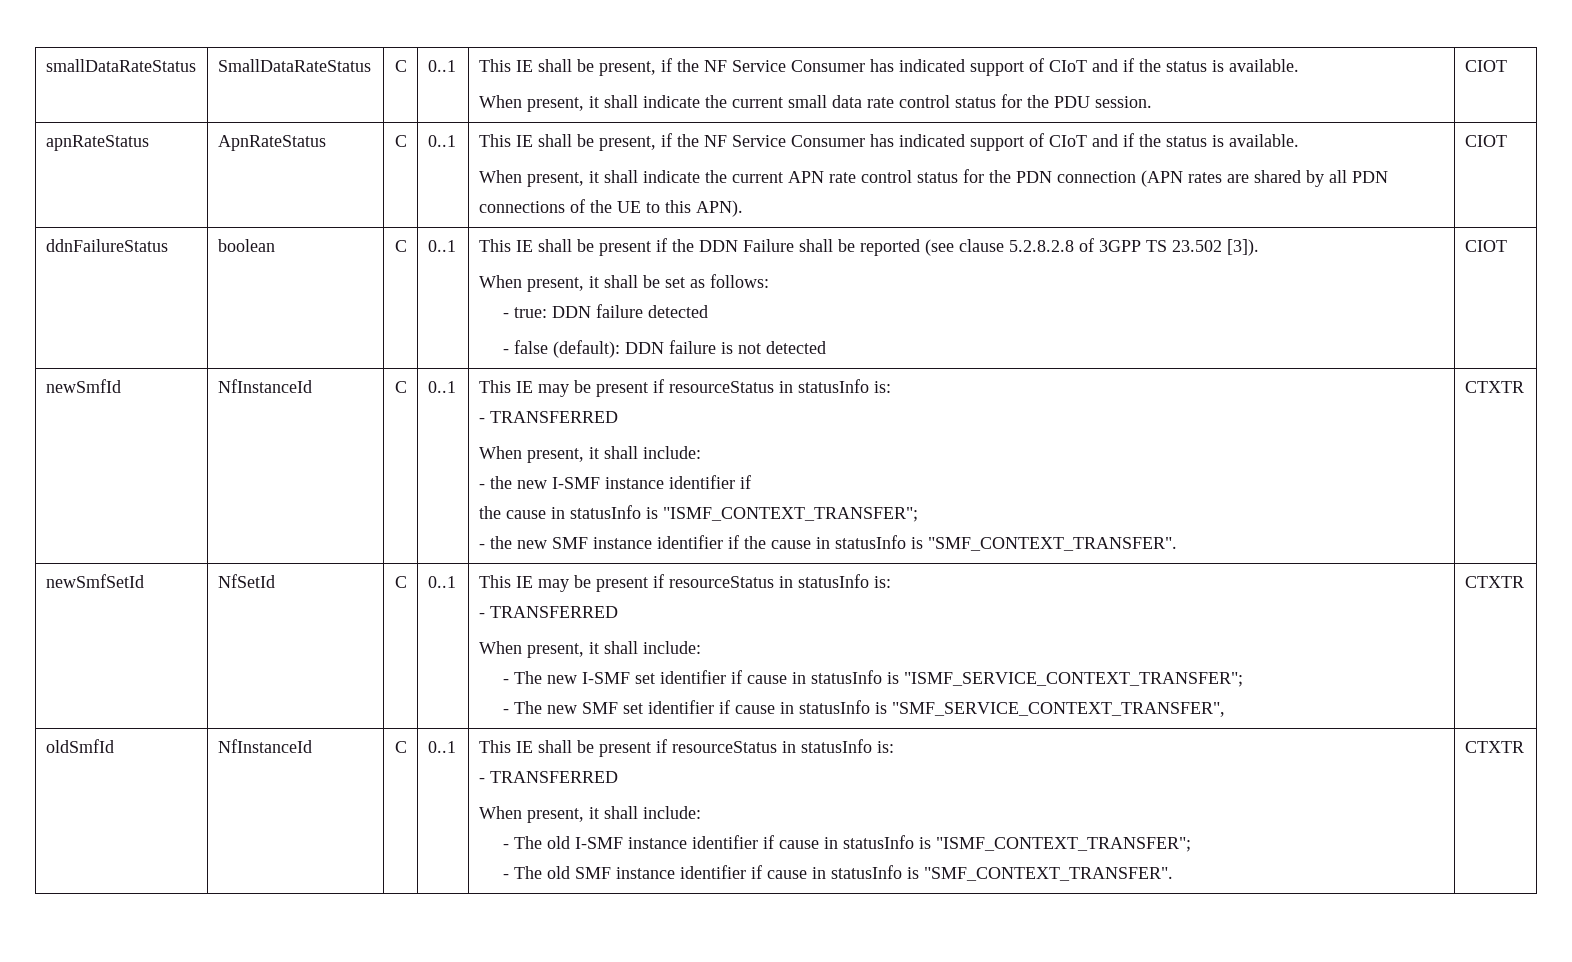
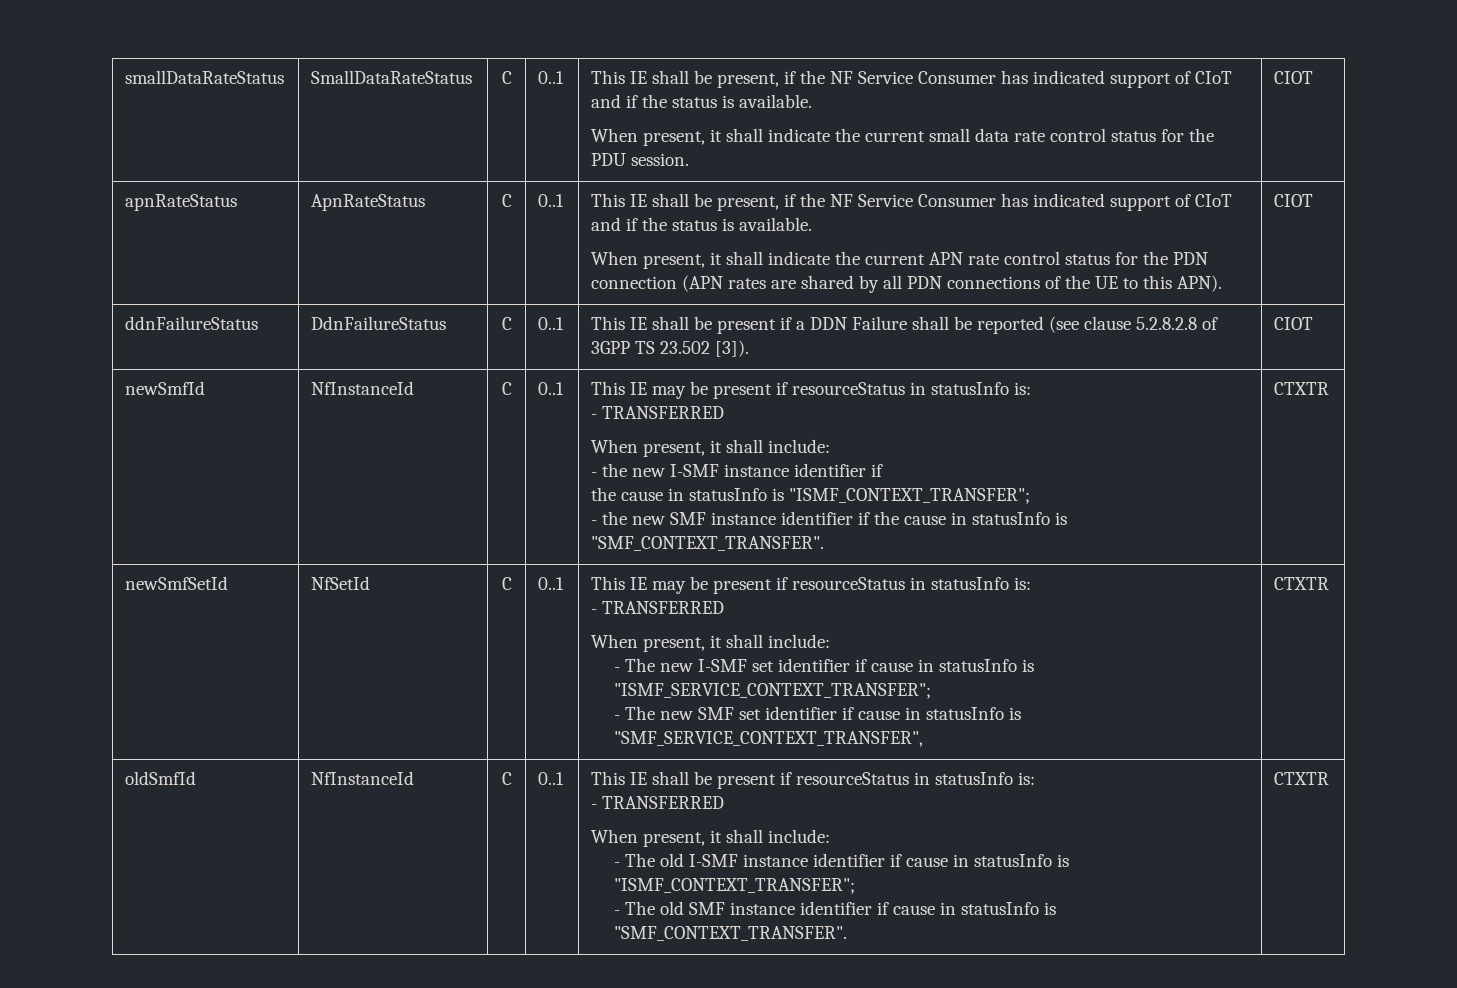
[217,239,275,252] [394,240,407,252] [427,240,456,252] [478,238,694,256] boolean | C | 0..1 | This IE shall be present if the -> [311,316,447,330] [501,317,512,330] [538,317,565,330] [591,316,806,334] DdnFailureStatus | C | 0..1 | This IE shall be present if a
[478,274,769,292] [502,304,708,318] [502,340,826,358] // When present, it shall be set as follows: // - true: DDN failure detected // - false (default): DDN failure is not detected -> (750, 348) none

